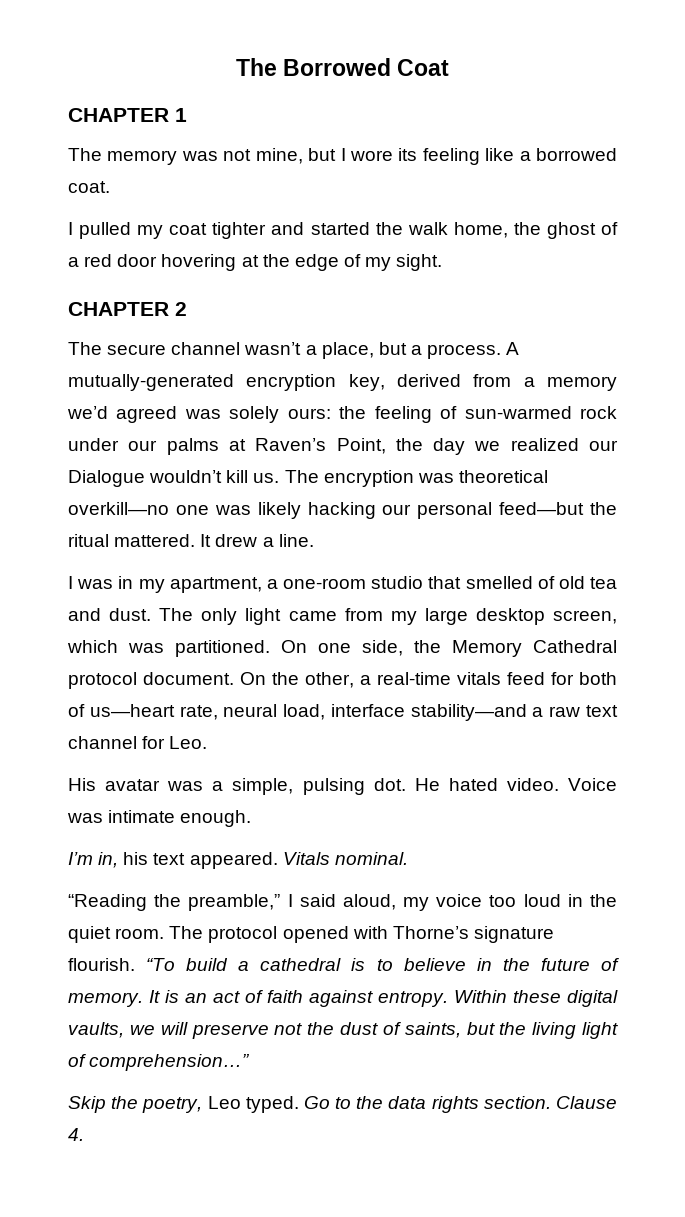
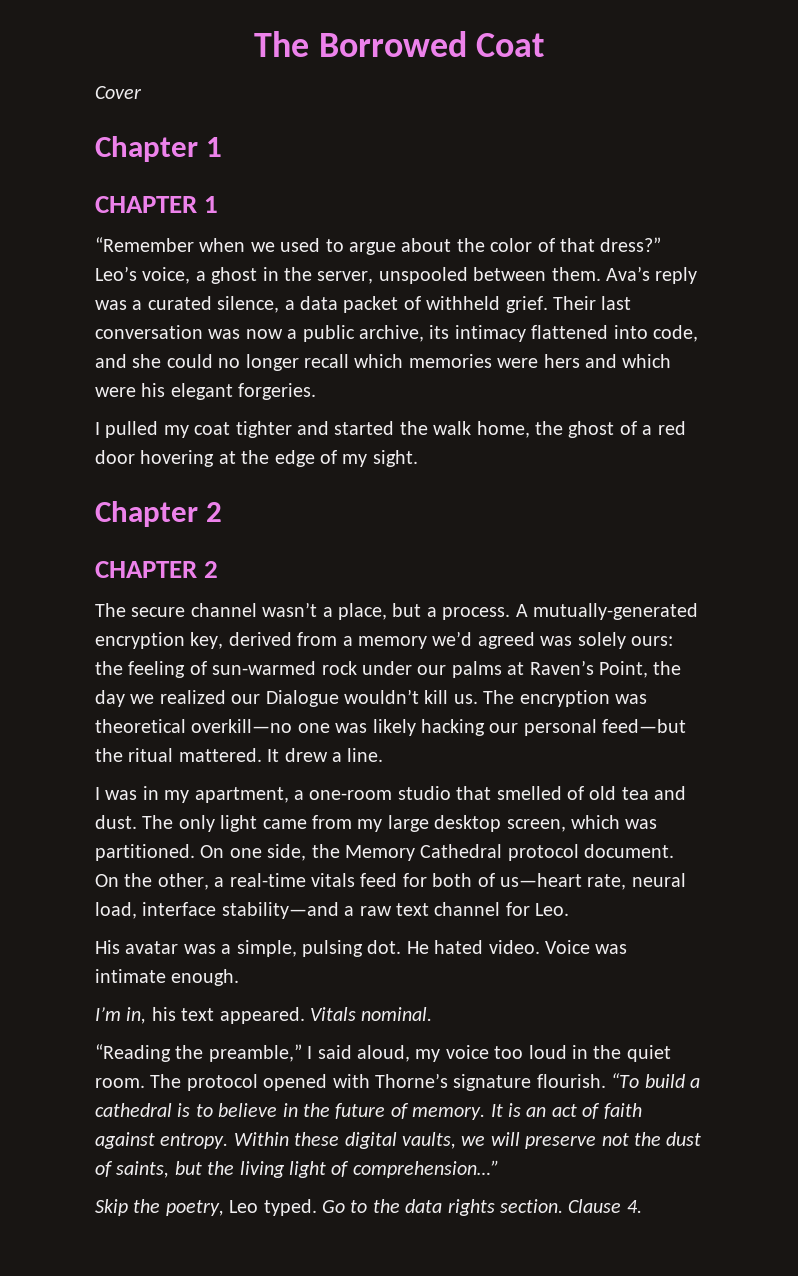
(450, 67) none -> [95,86,142,99] [95,136,223,162] // Cover // Chapter 1
[68,148,617,165] [68,181,110,193] The memory was not mine, but I wore its feeling like a borrowed coat. -> [95,237,662,255] [95,266,698,284] [95,296,632,313] [95,325,698,342] [95,354,672,371] [95,383,317,400] “Remember when we used to argue about the color of that dress?” Leo’s voice, a ghost in the server, unspooled between them. Ava’s reply was a curated silence, a data packet of withheld grief. Their last conversation was now a public archive, its intimacy flattened into code, and she could no longer recall which memories were hers and which were his elegant forgeries.
(443, 262) none -> [95,501,223,527] // Chapter 2

